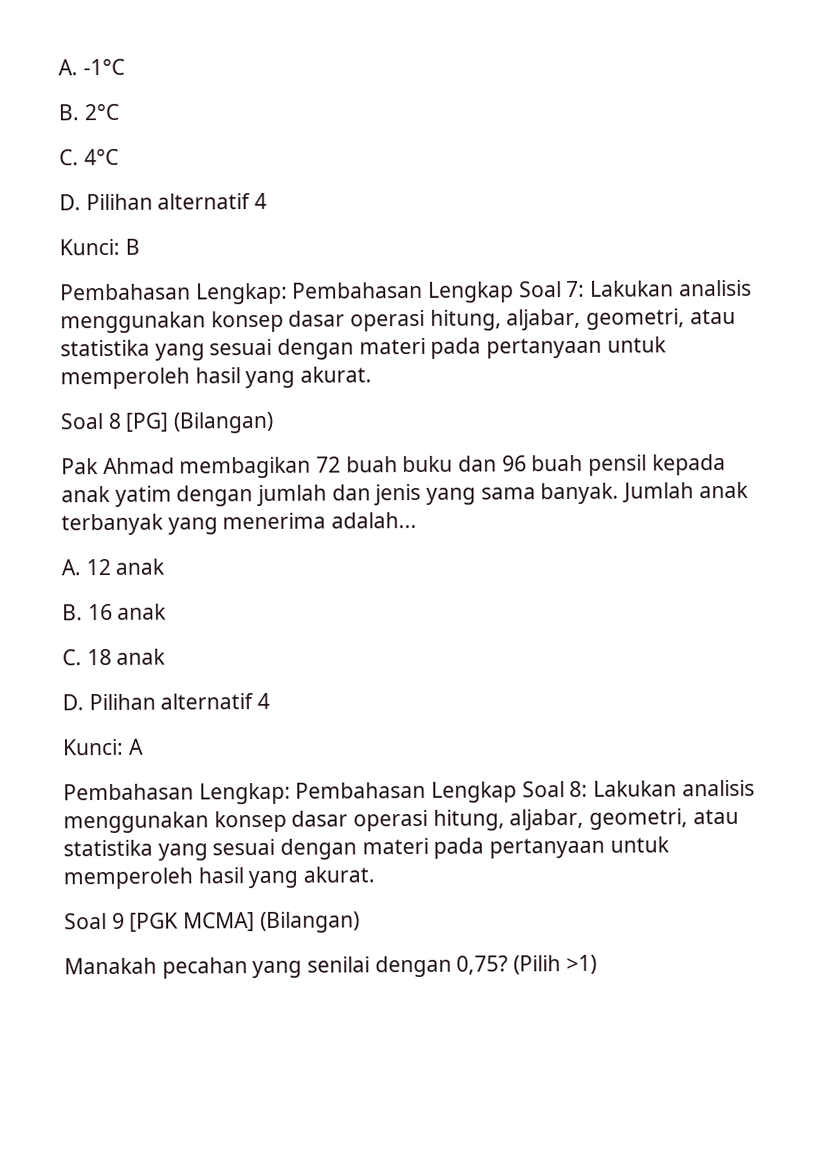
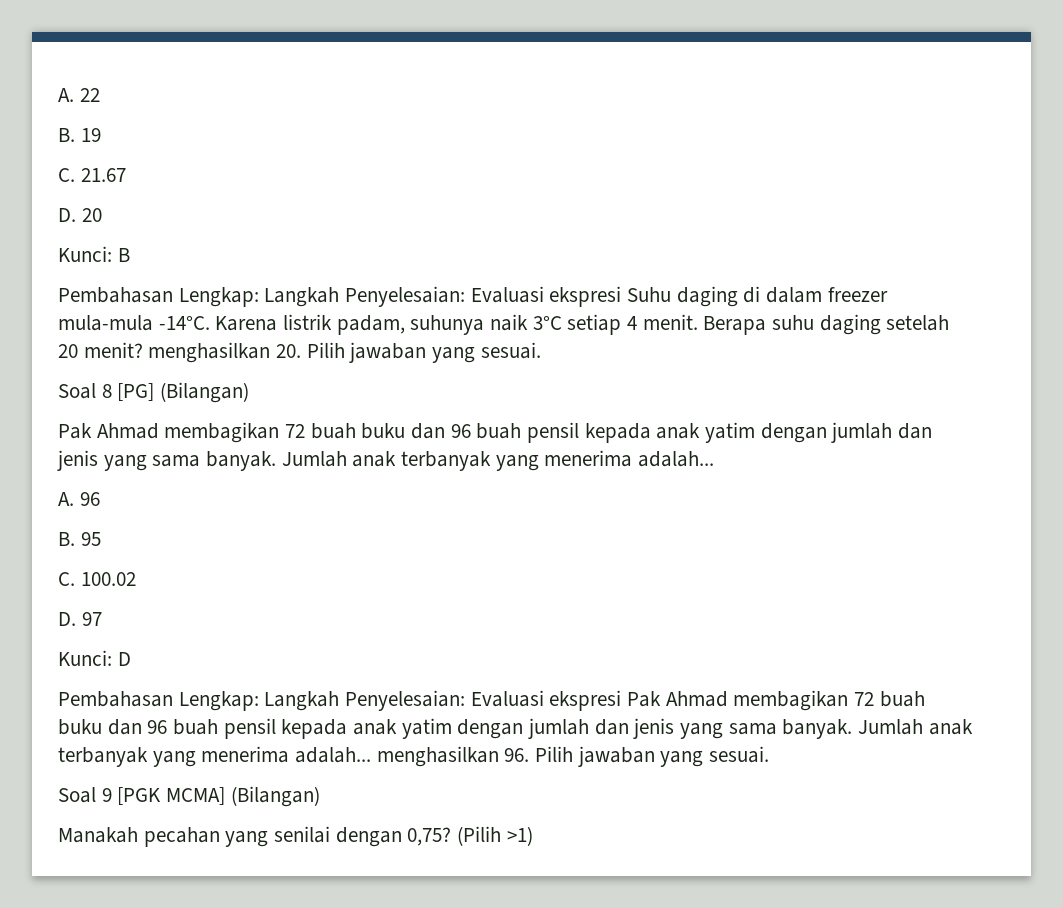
[58,58,125,76] [58,103,119,121] [59,148,119,166] [59,192,268,211] A. -1°C // B. 2°C // C. 4°C // D. Pilihan alternatif 4 -> [58,88,100,102] [58,128,101,142] [58,168,126,182] [58,208,102,222] A. 22 // B. 19 // C. 21.67 // D. 20
[292,279,752,303] [60,308,736,334] [60,336,667,361] [60,366,373,390] Pembahasan Lengkap Soal 7: Lakukan analisis menggunakan konsep dasar operasi hitung, aljabar, geometri, atau statistika yang sesuai dengan materi pada pertanyaan untuk memperoleh hasil yang akurat. -> [264,286,888,307] [58,314,950,335] [58,342,541,363] Langkah Penyelesaian: Evaluasi ekspresi Suhu daging di dalam freezer mula-mula -14°C. Karena listrik padam, suhunya naik 3°C setiap 4 menit. Berapa suhu daging setelah 20 menit? menghasilkan 20. Pilih jawaban yang sesuai.
[85,558,166,576] [62,603,168,621] [62,648,167,666] [62,692,271,711] [62,738,144,756] [63,779,755,805] [63,808,739,834] [63,836,670,861] [63,866,376,890] 12 anak // B. 16 anak // C. 18 anak // D. Pilihan alternatif 4 // Kunci: A // Pembahasan Lengkap: Pembahasan Lengkap Soal 8: Lakukan analisis menggunakan konsep dasar operasi hitung, aljabar, geometri, atau statistika yang sesuai dengan materi pada pertanyaan untuk memperoleh hasil yang akurat. -> [79,492,100,506] [58,532,101,546] [58,572,136,586] [58,612,102,626] [58,650,131,666] [58,690,925,711] [58,718,973,739] [58,746,770,767] 96 // B. 95 // C. 100.02 // D. 97 // Kunci: D // Pembahasan Lengkap: Langkah Penyelesaian: Evaluasi ekspresi Pak Ahmad membagikan 72 buah buku dan 96 buah pensil kepada anak yatim dengan jumlah dan jenis yang sama banyak. Jumlah anak terbanyak yang menerima adalah... menghasilkan 96. Pilih jawaban yang sesuai.

